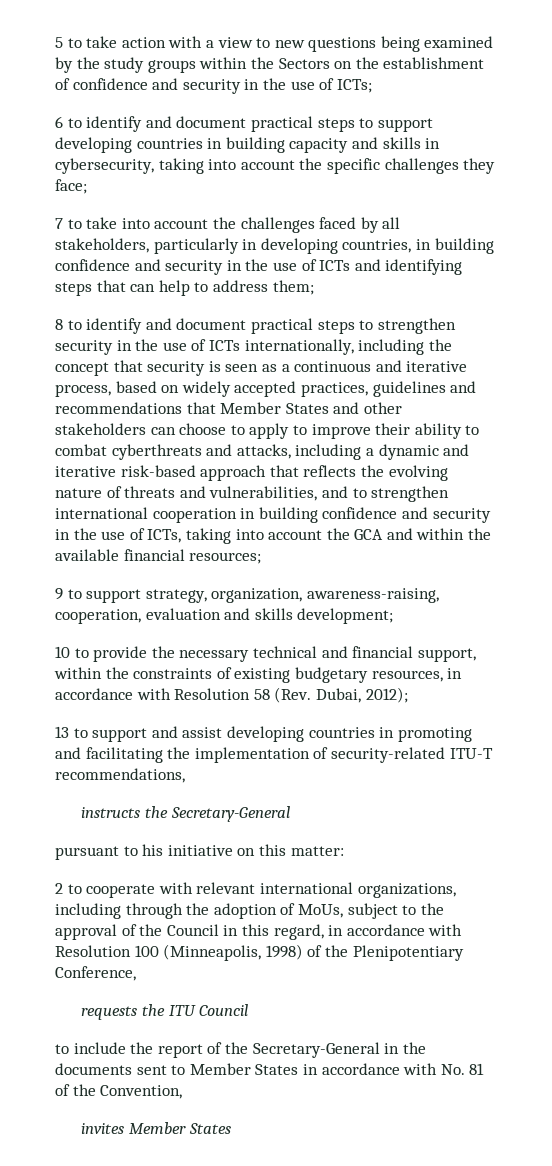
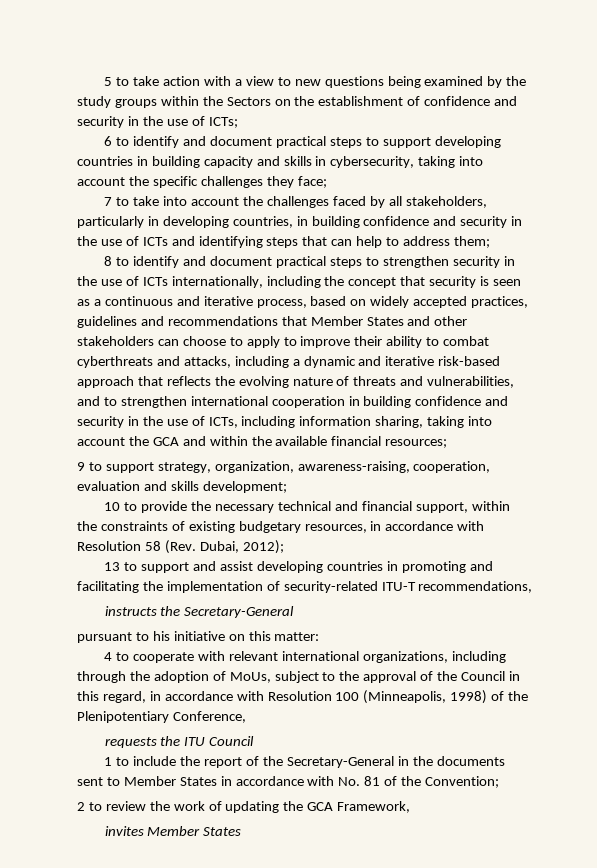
(182, 536) none -> [241,416,424,428] including information sharing,
[55,883,63,894] 2 -> [104,652,113,661] 4
(249, 1010) none -> [104,757,113,766] 1
[100,1085,183,1099] Convention, -> [425,776,500,788] [77,801,411,813] Convention; // 2 to review the work of updating the GCA Framework,

